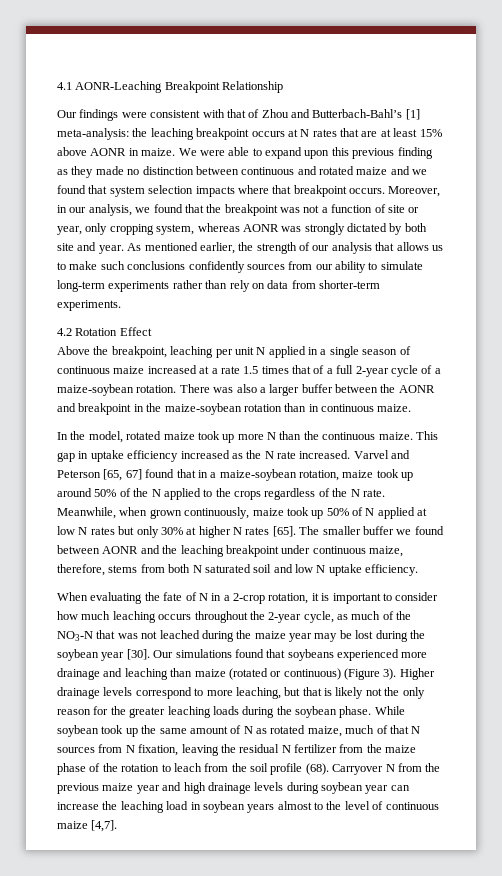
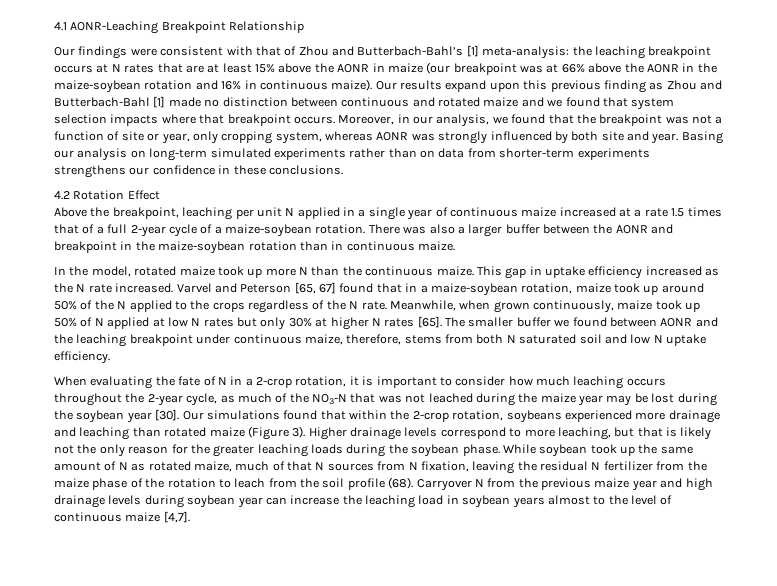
[90,147,262,156] AONR in maize. We were able to -> [314,62,717,75] [54,79,442,93] the AONR in maize (our breakpoint was at 66% above the AONR in the maize-soybean rotation and 16% in continuous maize). Our results
[71,166,94,178] they -> [666,80,722,90] [54,96,166,108] Zhou and Butterbach-Bahl [1]
[347,223,387,232] dictated -> [490,131,552,141] influenced
[127,242,443,254] [57,261,423,273] [57,280,105,292] As mentioned earlier, the strength of our analysis that allows us to make such conclusions confidently sources from our ability to simulate long-term -> [681,131,723,144] [54,148,271,161] Basing our analysis on long-term simulated
[229,280,250,292] rely -> (417, 153) none
[57,300,121,311] experiments. -> [577,148,650,160] [54,165,343,178] experiments strengthens our confidence in these conclusions.
[362,349,398,355] season -> [407,209,433,220] year
(286, 653) none -> [349,410,504,422] within the 2-crop rotation,
[194,668,341,680] maize (rotated or continuous) -> [164,427,245,437] rotated maize

